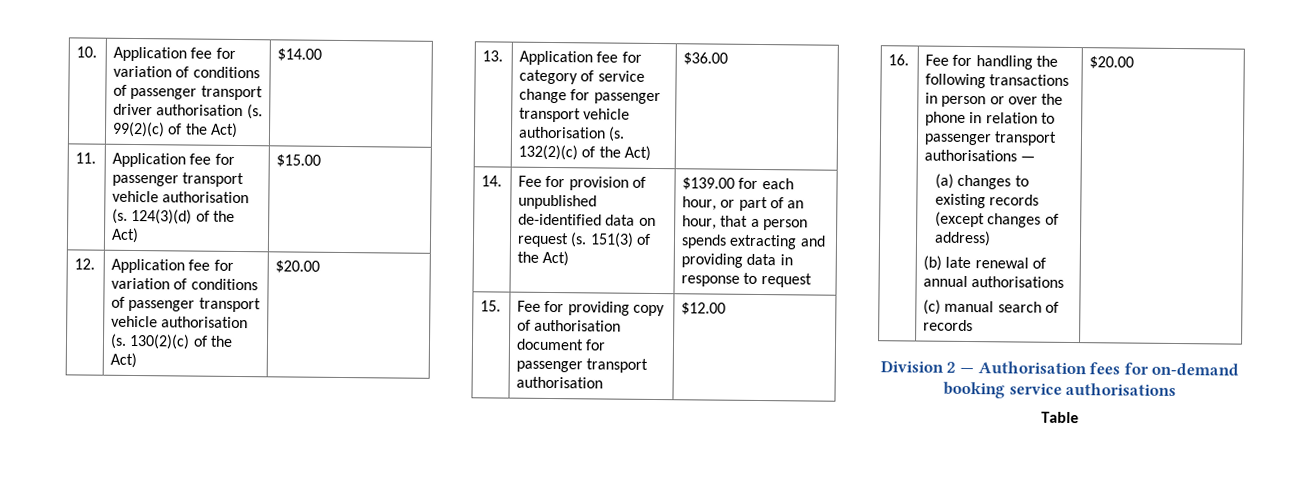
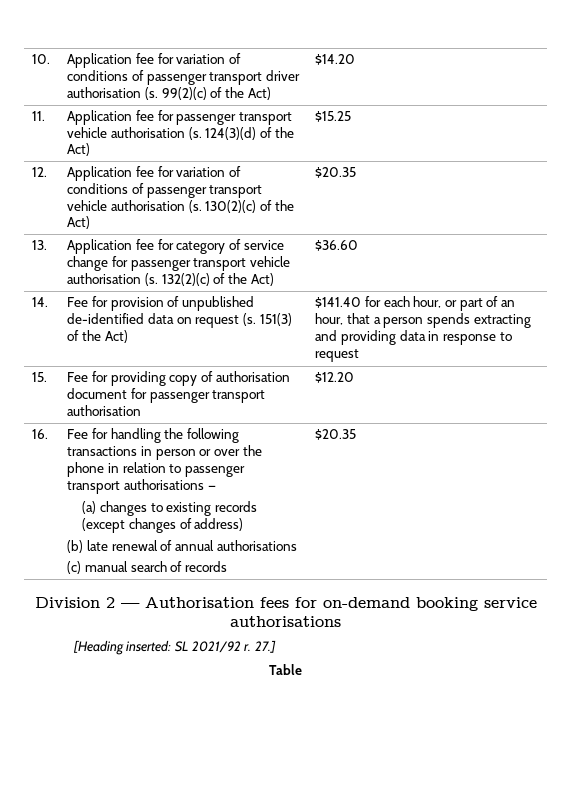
[277,48,323,61] $14.00 -> [315,54,356,65] $14.20
[276,154,322,167] $15.00 -> [315,111,352,122] $15.25
[275,260,321,273] $20.00 -> [315,167,357,178] $20.35
[683,52,729,65] $36.00 -> [315,240,359,251] $36.60
[682,177,736,190] $139.00 -> [315,297,362,308] $141.40
[681,302,727,315] $12.00 -> [315,372,355,383] $12.20
[1089,56,1135,69] $20.00 -> [315,429,357,440] $20.35
(1177, 389) none -> [72,640,277,655] // [Heading inserted: SL 2021/92 r. 27.]

